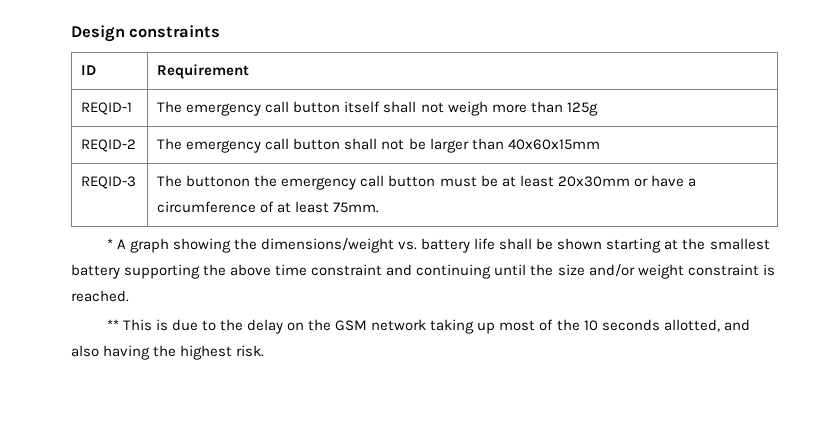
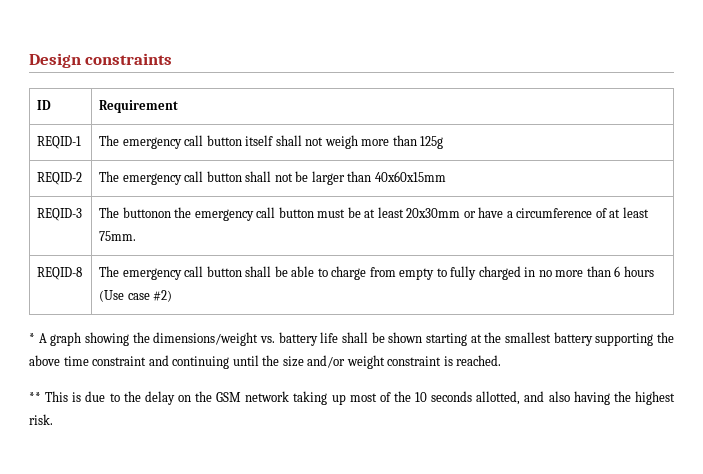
(380, 207) none -> [37,267,83,280] [99,266,654,280] [99,290,173,302] // REQID-8 | The emergency call button shall be able to charge from empty to fully charged in no more than 6 hours (Use case #2)

